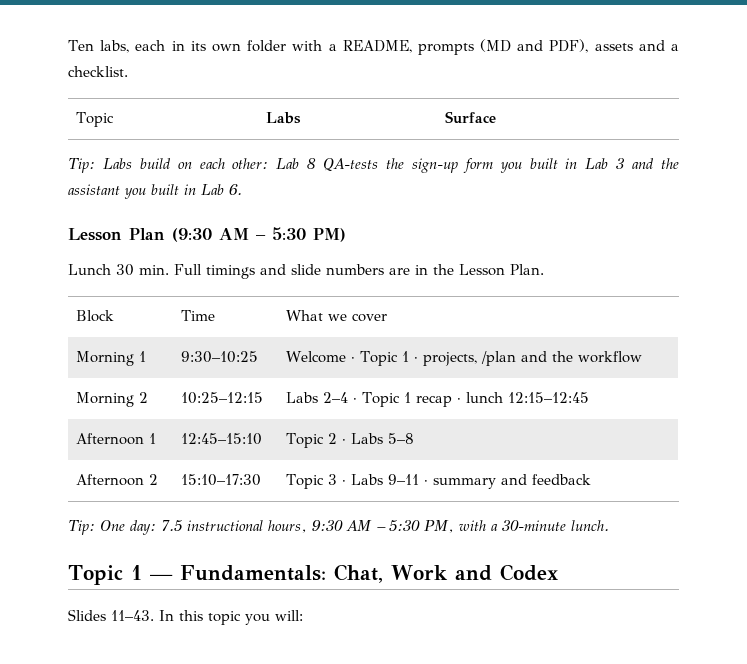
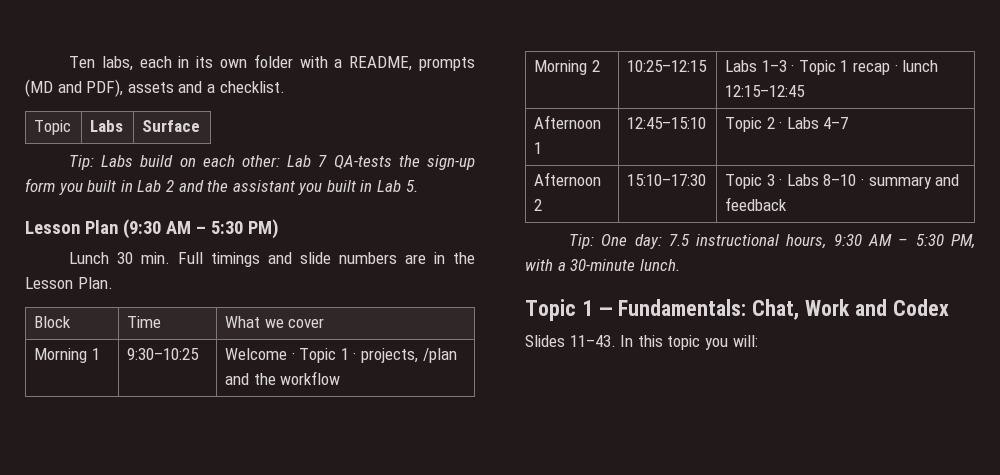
[307,158,317,169] 8 -> [318,155,328,167] 7
[616,158,625,169] 3 -> [165,180,174,192] 2
[229,184,242,195] 6. -> [405,180,418,192] 5.
[322,392,348,403] 2–4 -> [761,60,787,72] 1–3
[387,433,414,444] 5–8 -> [823,117,849,129] 4–7
[387,474,419,485] 9–11 -> [823,174,857,186] 8–10

